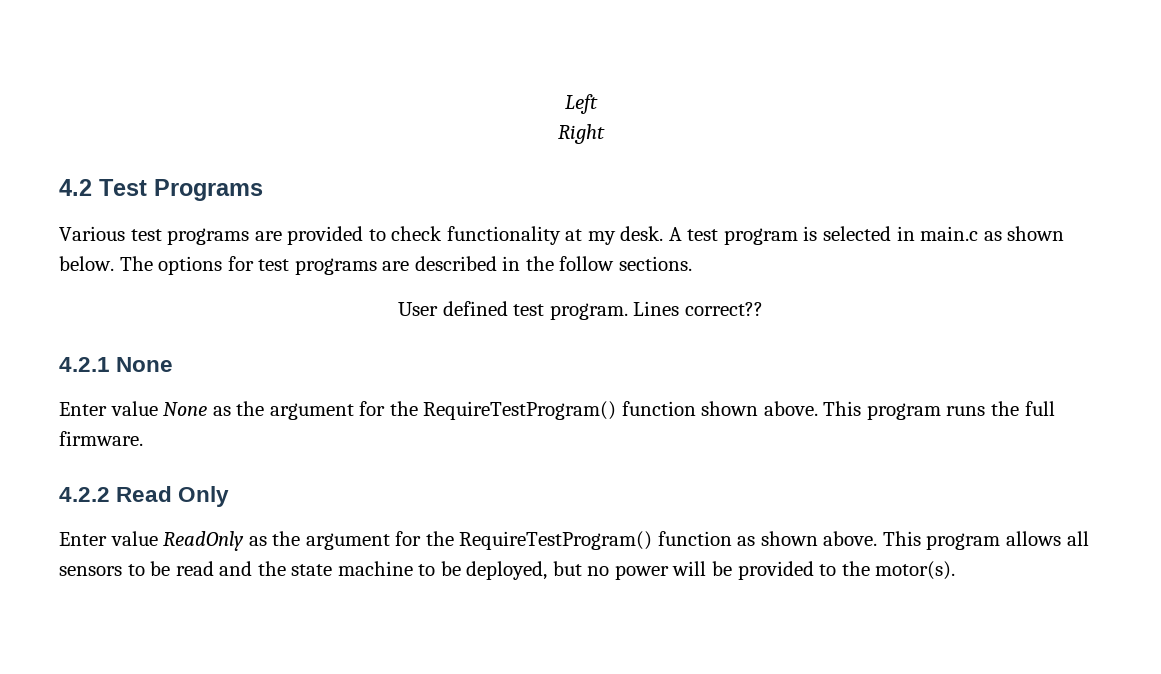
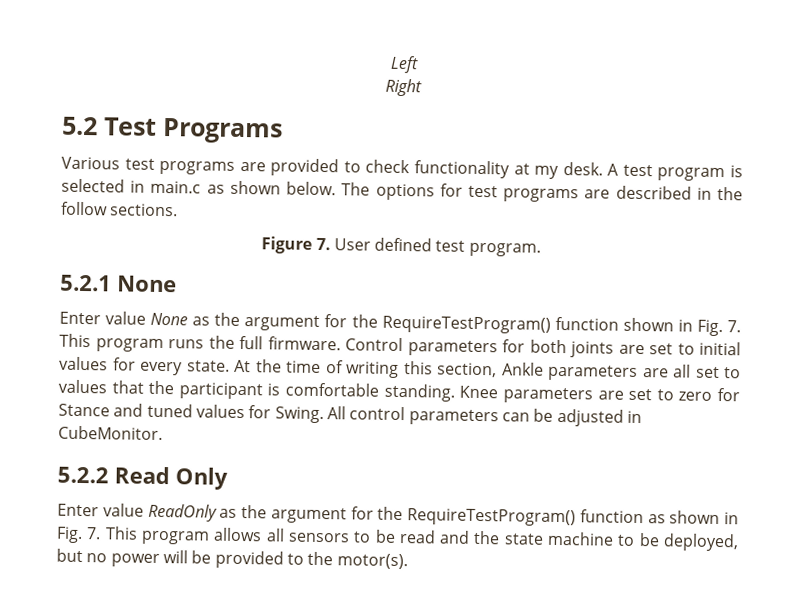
[59,179,92,196] 4.2 -> [62,116,98,136] 5.2
(692, 263) none -> [261,236,331,254] Figure 7.
[633,301,763,316] [59,357,110,372] Lines correct?? // 4.2.1 -> [60,274,112,292] // 5.2.1
[763,401,818,416] above. -> [677,319,741,337] in Fig. 7.
[59,487,110,502] // 4.2.2 -> [345,337,741,358] [59,356,741,381] [58,379,741,404] [58,403,642,427] [58,425,163,441] [57,466,109,484] Control parameters for both joints are set to initial values for every state. At the time of writing this section, Ankle parameters are all set to values that the participant is comfortable standing. Knee parameters are set to zero for Stance and tuned values for Swing. All control parameters can be adjusted in CubeMonitor. // 5.2.2
[823,531,878,546] above. -> [724,512,740,525] [56,526,102,544] in Fig. 7.

